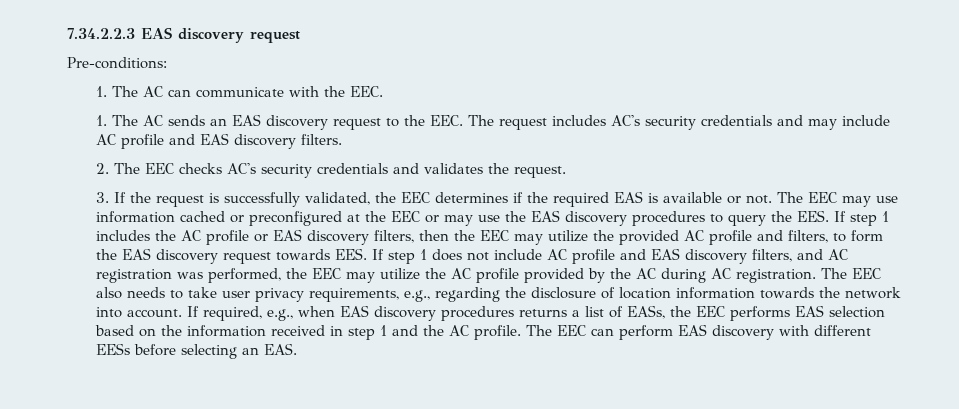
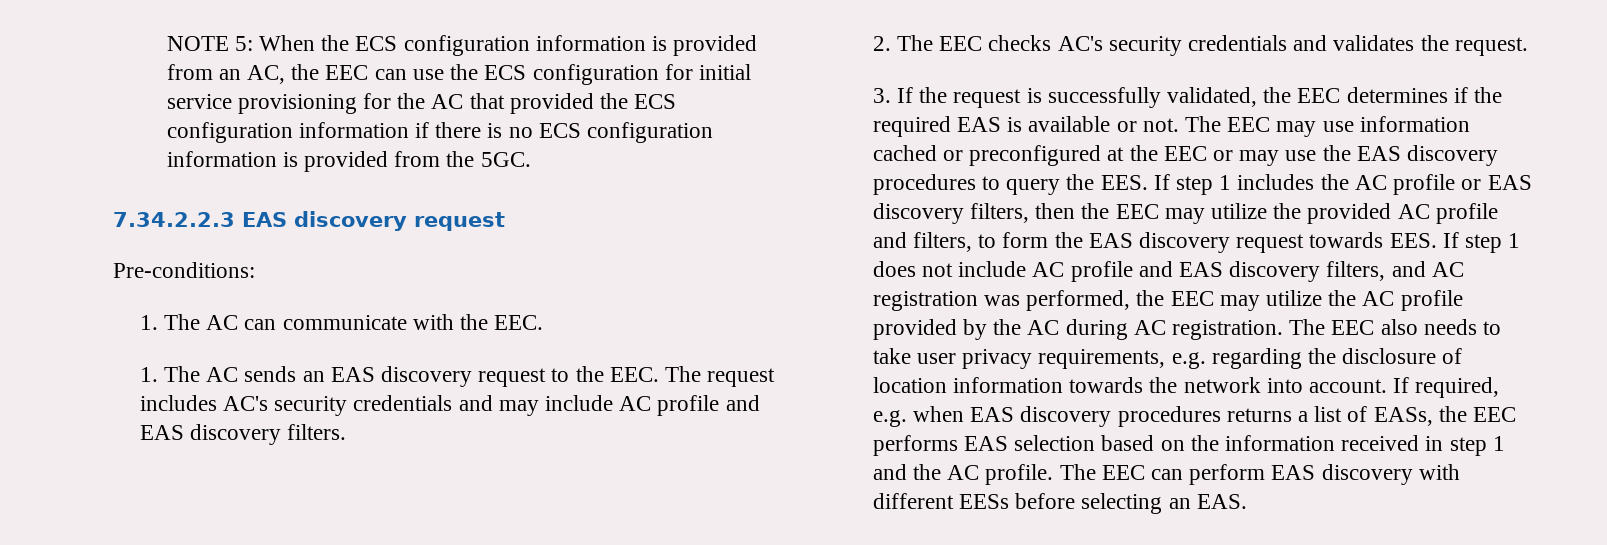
(67, 33) none -> [166,35,758,56] [166,64,751,85] [166,93,677,114] [166,122,714,143] [166,151,531,172] NOTE 5: When the ECS configuration information is provided from an AC, the EEC can use the ECS configuration for initial service provisioning for the AC that provided the ECS configuration information if there is no ECS configuration information is provided from the 5GC. //
[403,290,430,302] e.g., -> [1171,352,1206,369] e.g.
[266,309,293,321] e.g., -> [872,410,907,427] e.g.

